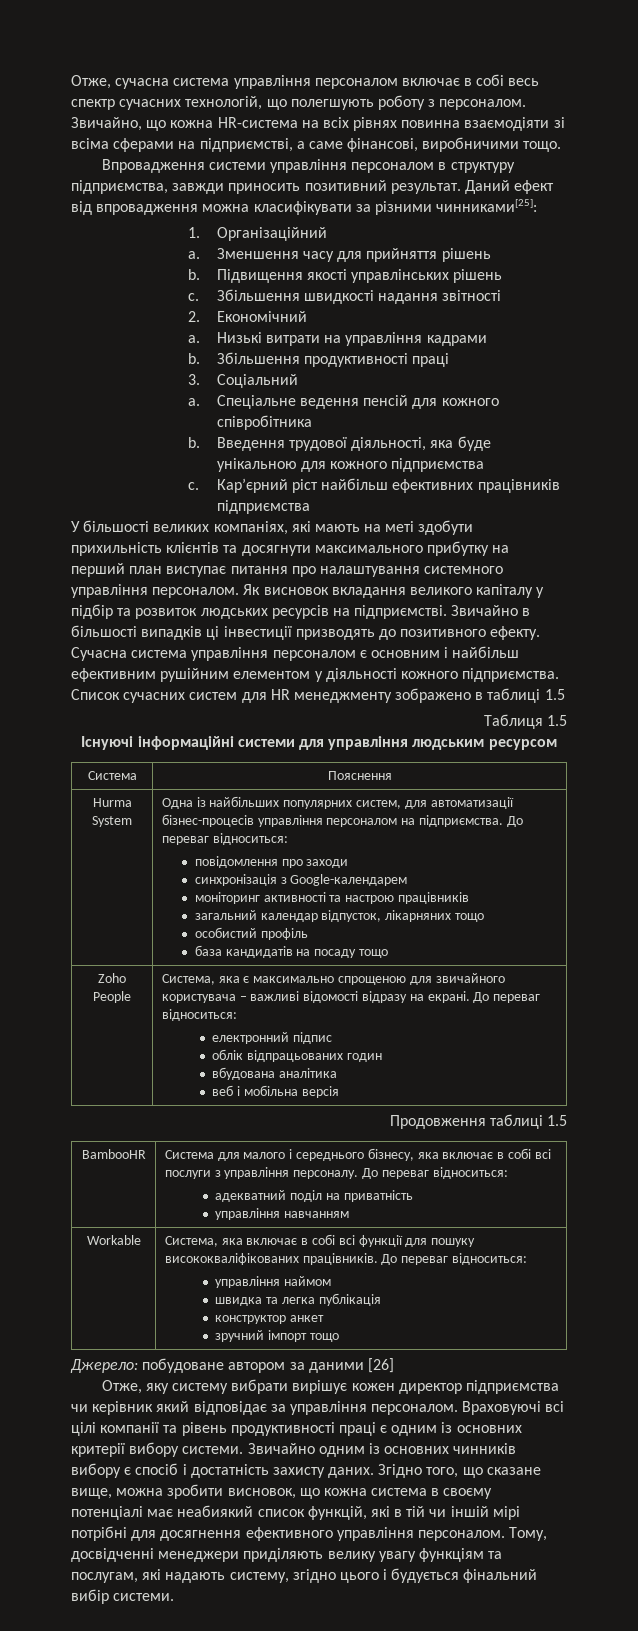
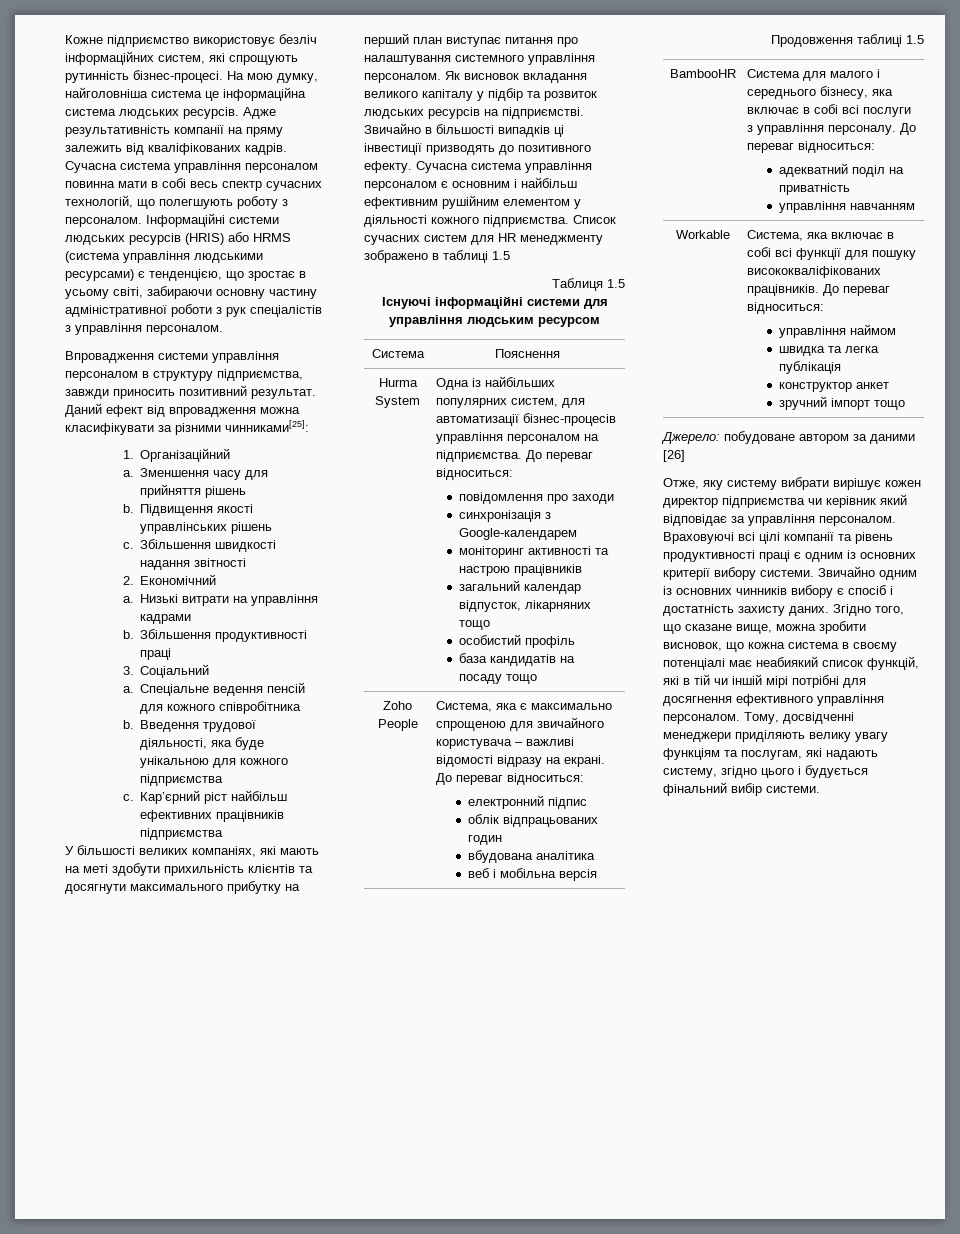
[71,75,460,89] Отже, сучасна система управління персоналом включає -> [65,34,317,47] [65,51,298,65] [65,70,318,83] [65,87,306,101] [65,107,276,119] [65,125,283,137] [65,143,287,155] [65,161,318,173] [65,181,147,188] Кожне підприємство використовує безліч інформаційних систем, які спрощують рутинність бізнес-процесі. На мою думку, найголовніша система це інформаційна система людських ресурсів. Адже результативність компанії на пряму залежить від кваліфікованих кадрів. Сучасна система управління персоналом повинна мати
[71,117,565,131] [71,137,562,152] Звичайно, що кожна HR-система на всіх рівнях повинна взаємодіяти зі всіма сферами на підприємстві, а саме фінансові, виробничими тощо. -> [146,213,279,227] [65,232,291,245] [65,251,263,263] [65,269,306,281] [65,286,317,299] [65,304,322,317] [65,323,223,335] Інформаційні системи людських ресурсів (HRIS) або HRMS (система управління людськими ресурсами) є тенденцією, що зростає в усьому світі, забираючи основну частину адміністративної роботи з рук спеціалістів з управління персоналом.

